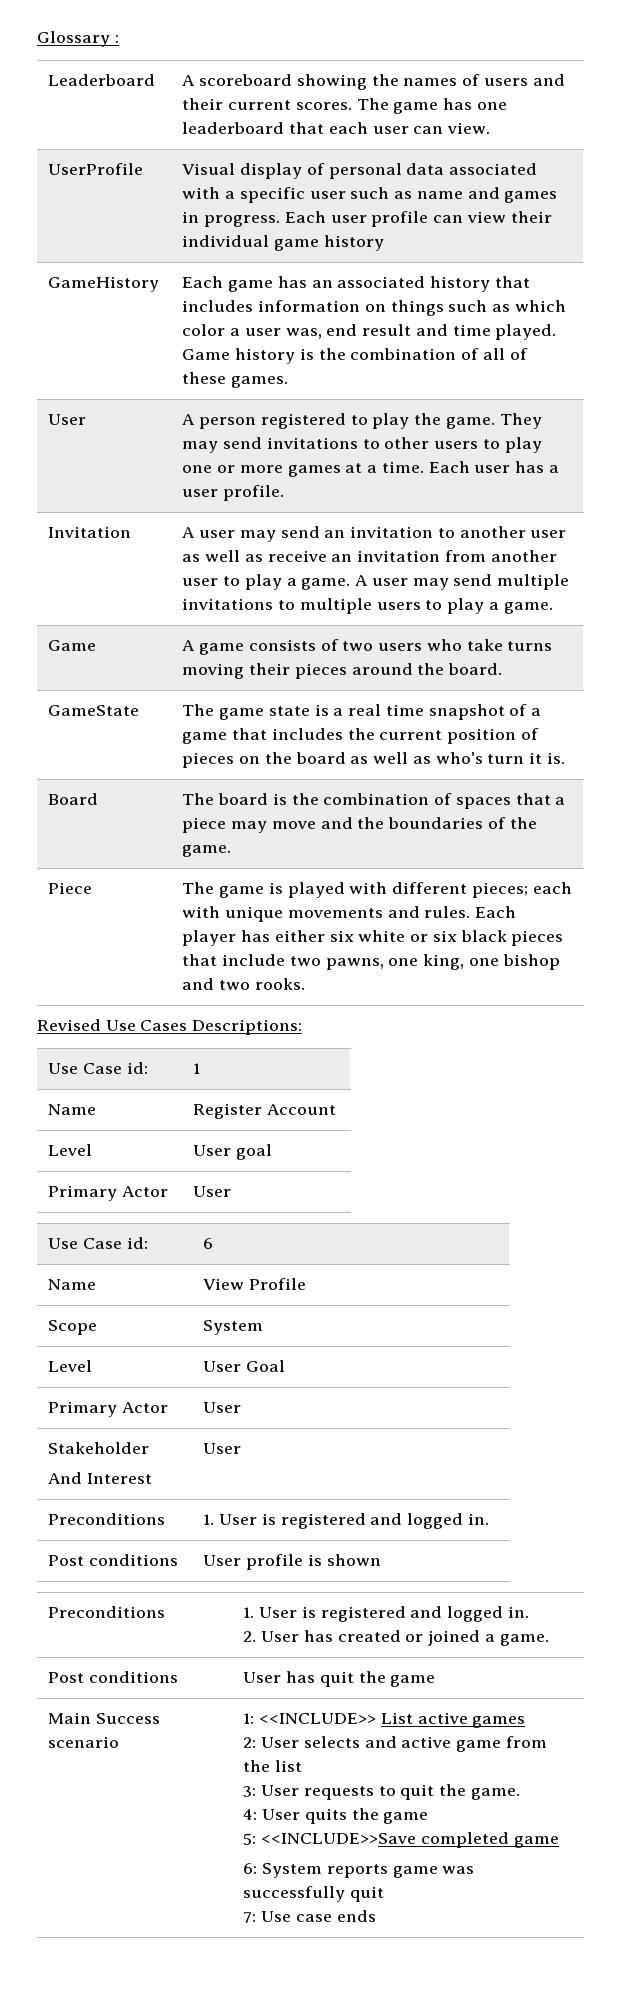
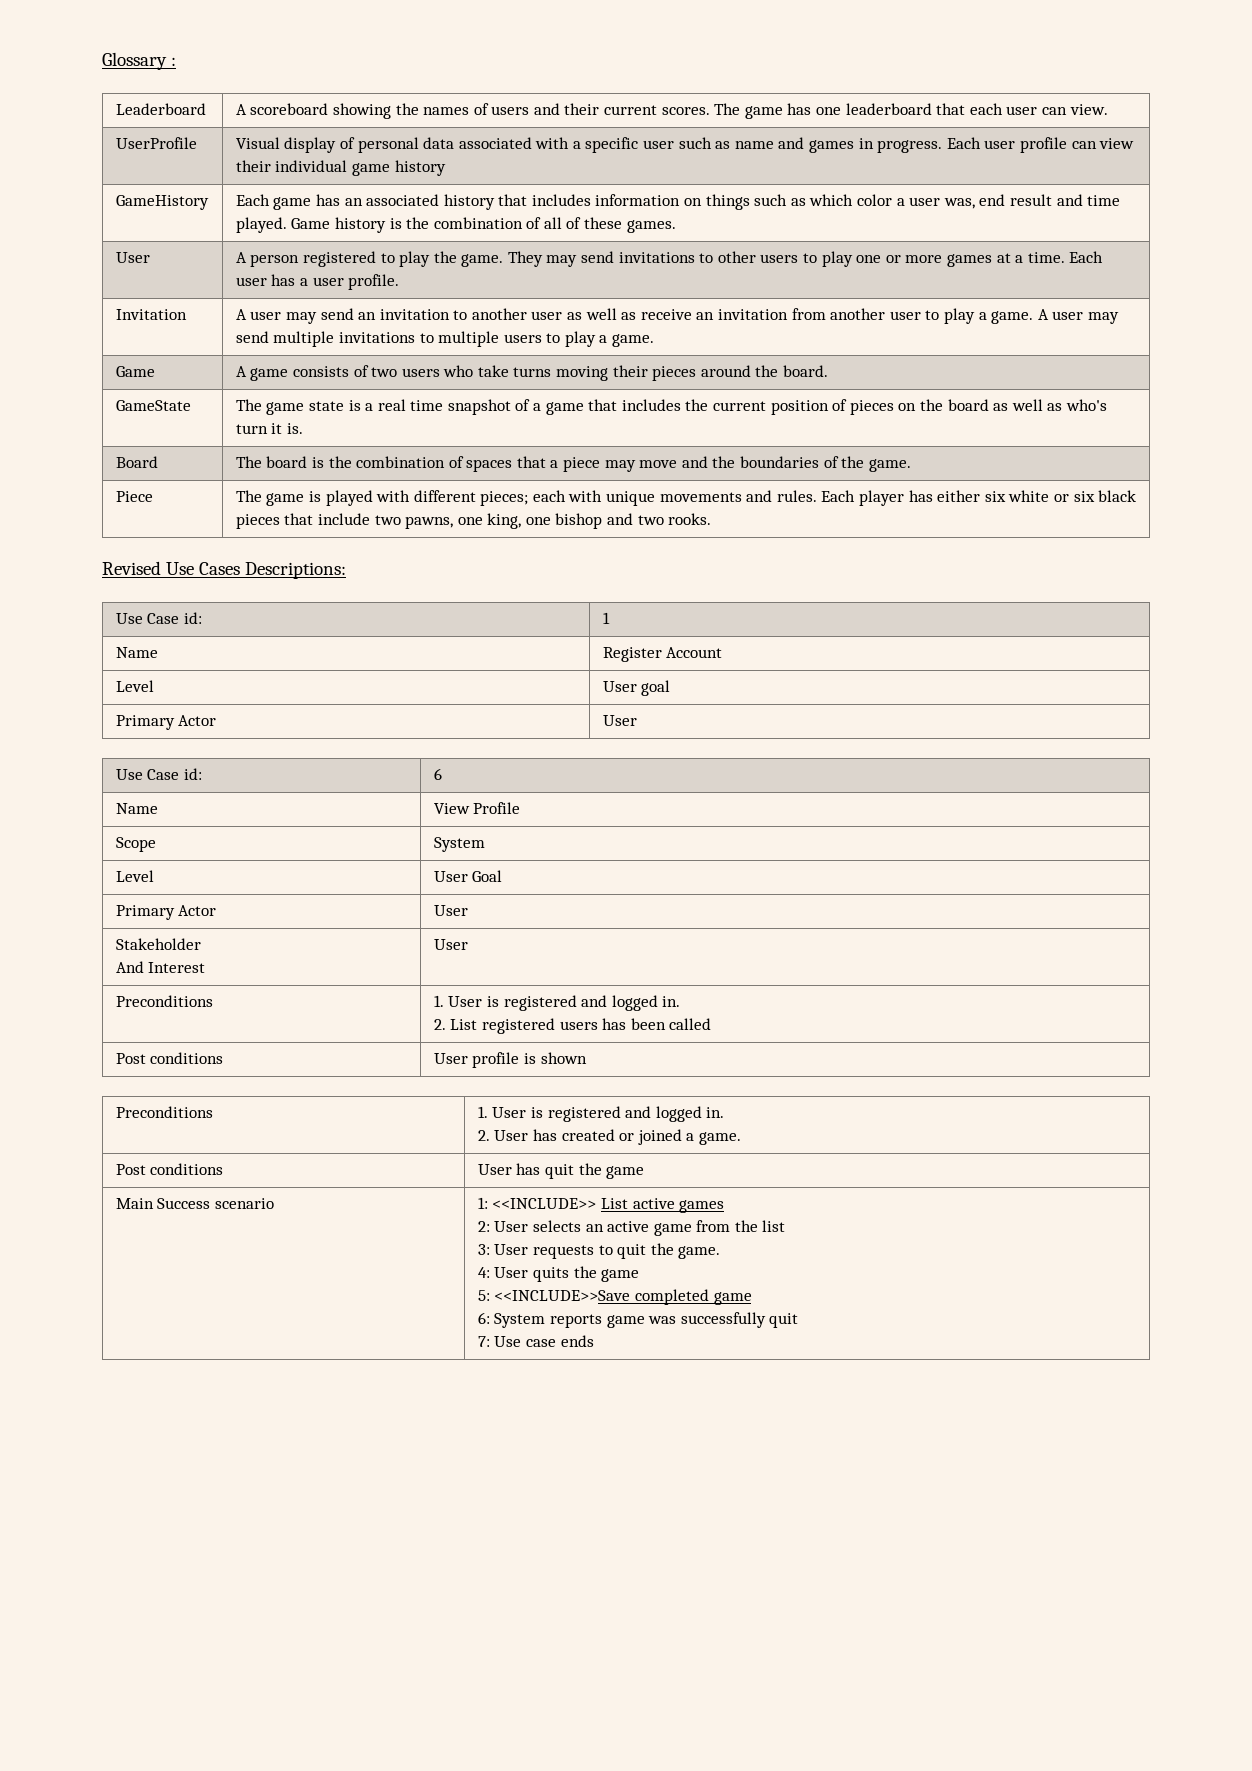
(489, 1519) none -> [433,1018,712,1034] // 2. List registered users has been called
[364,1736,397,1748] and -> [585,1224,604,1232] an

